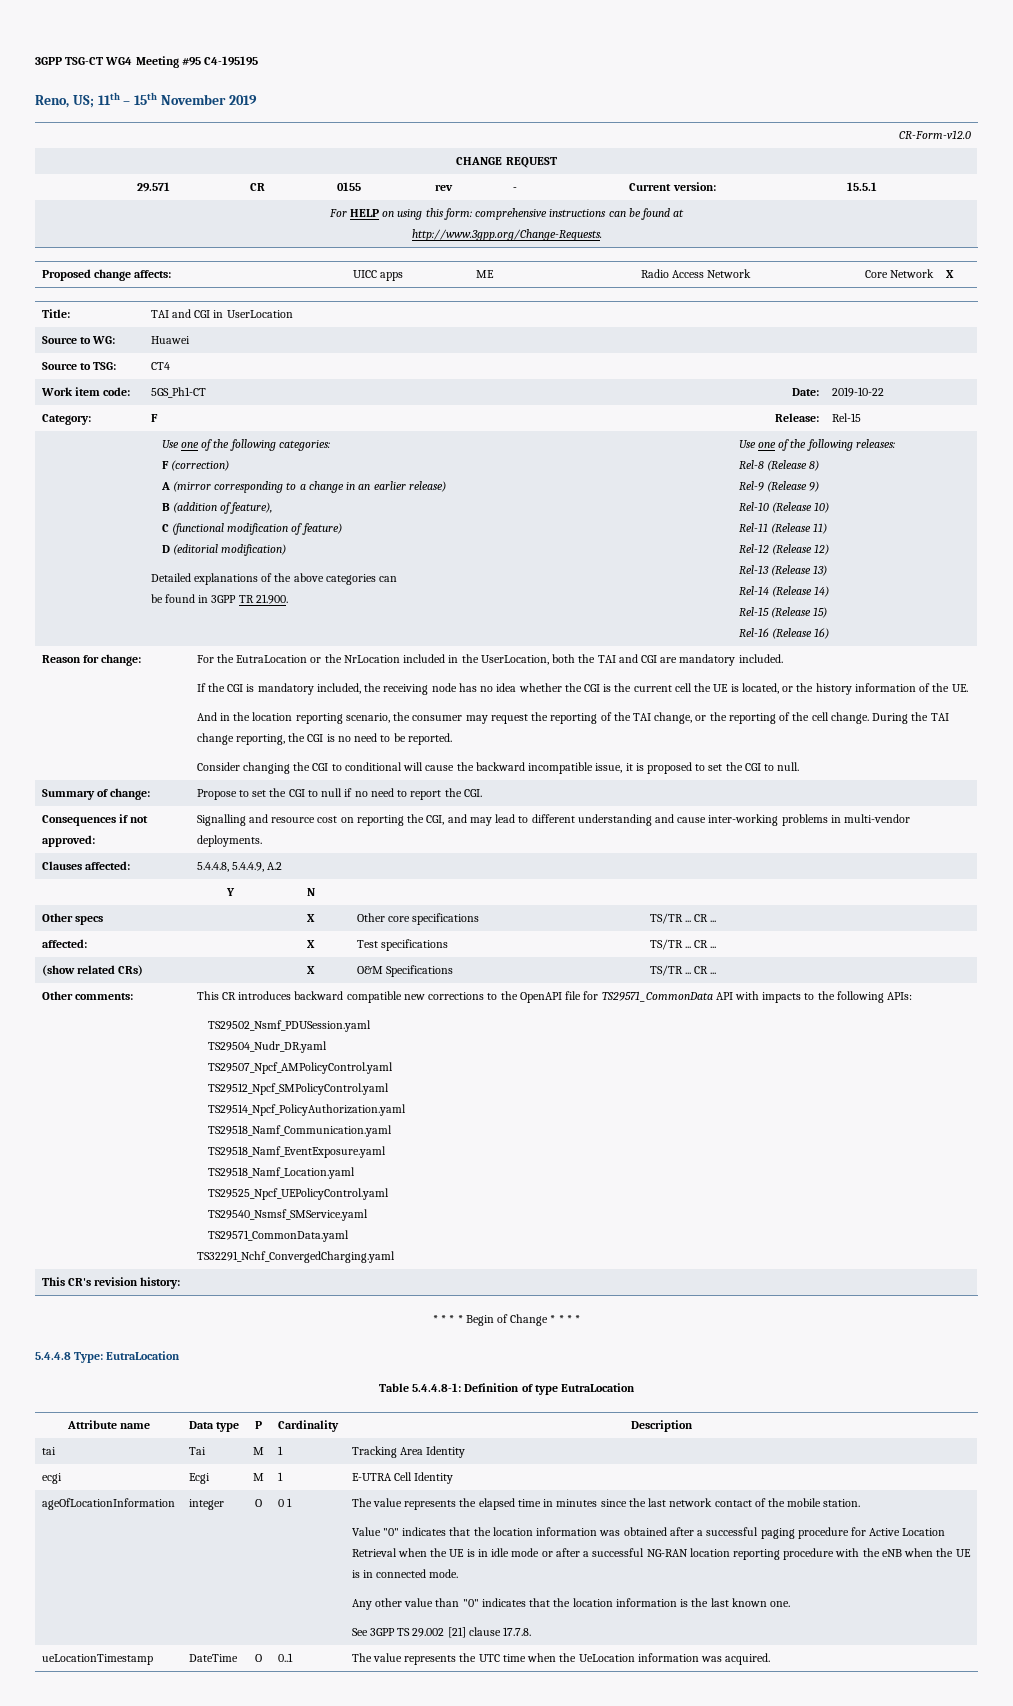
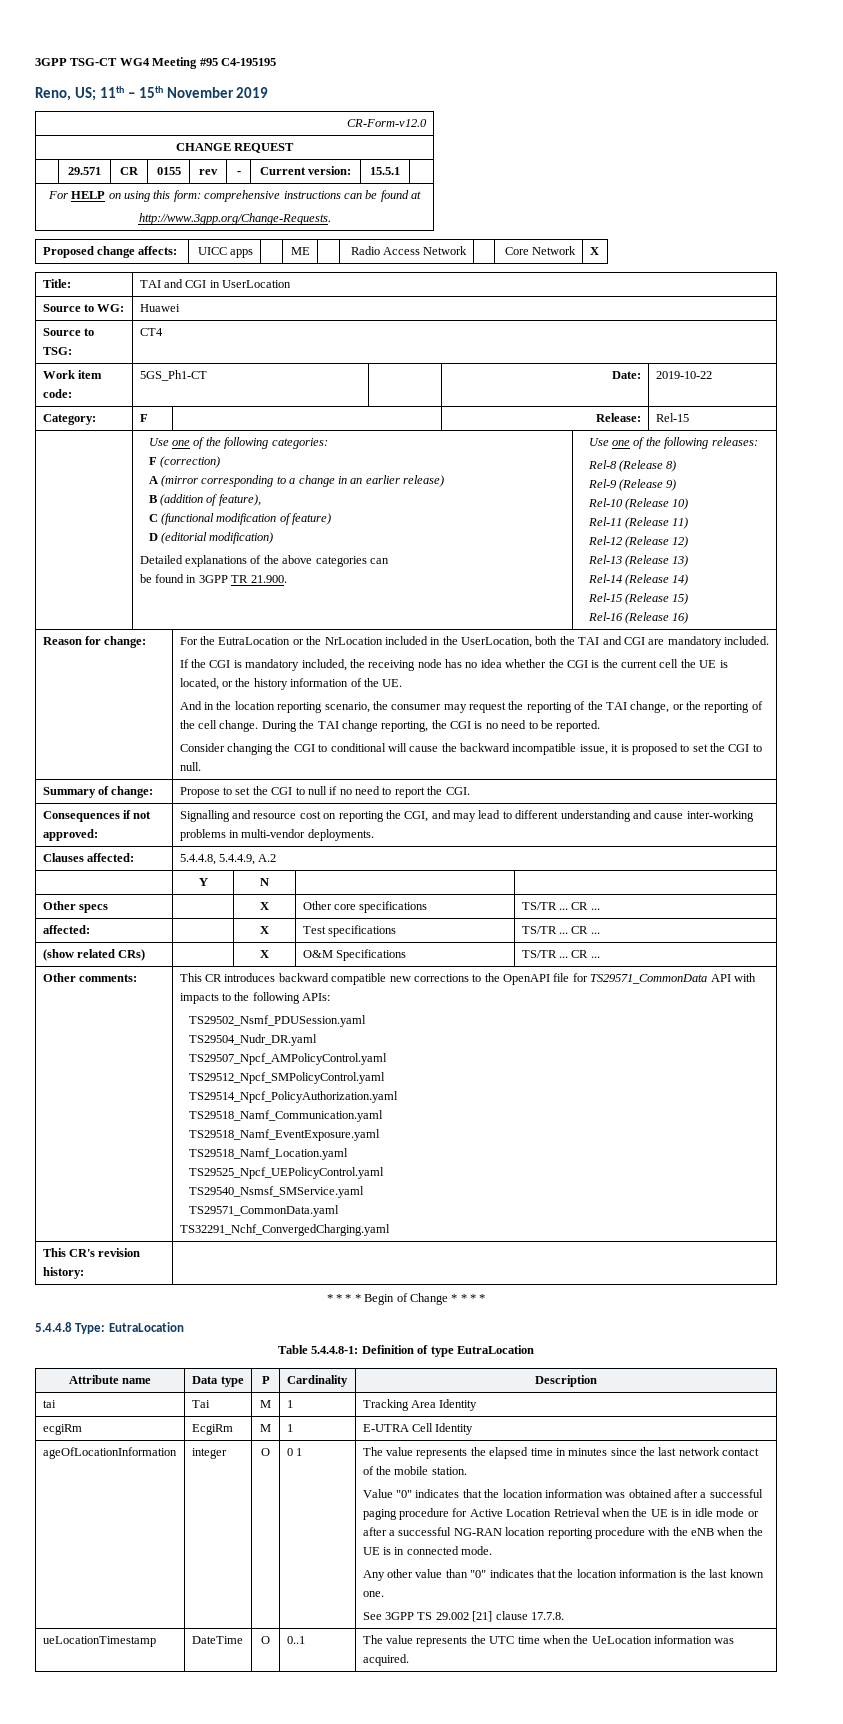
[41,1473,62,1484] [188,1473,210,1484] ecgi | Ecgi -> [42,1424,82,1435] [191,1424,233,1435] ecgiRm | EcgiRm

